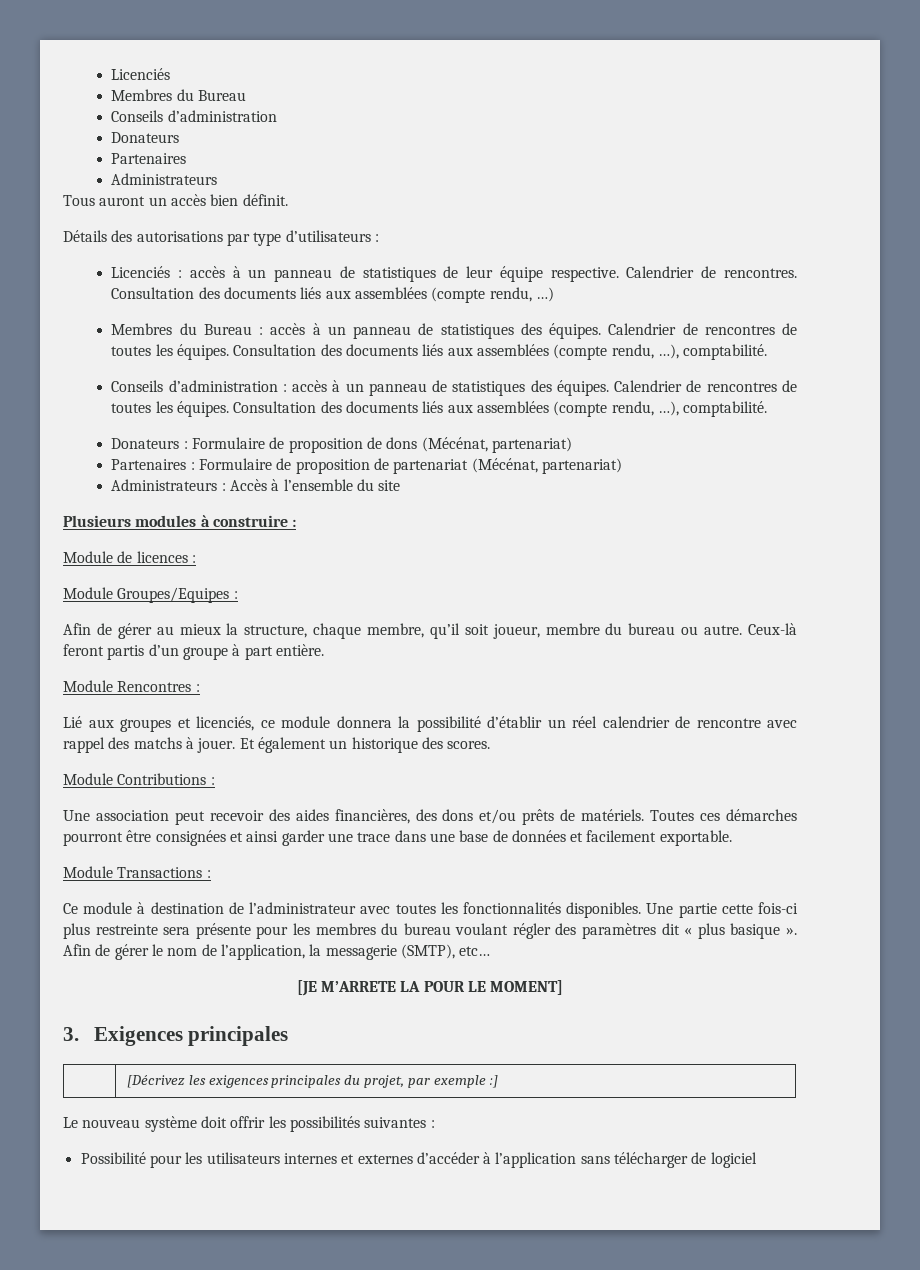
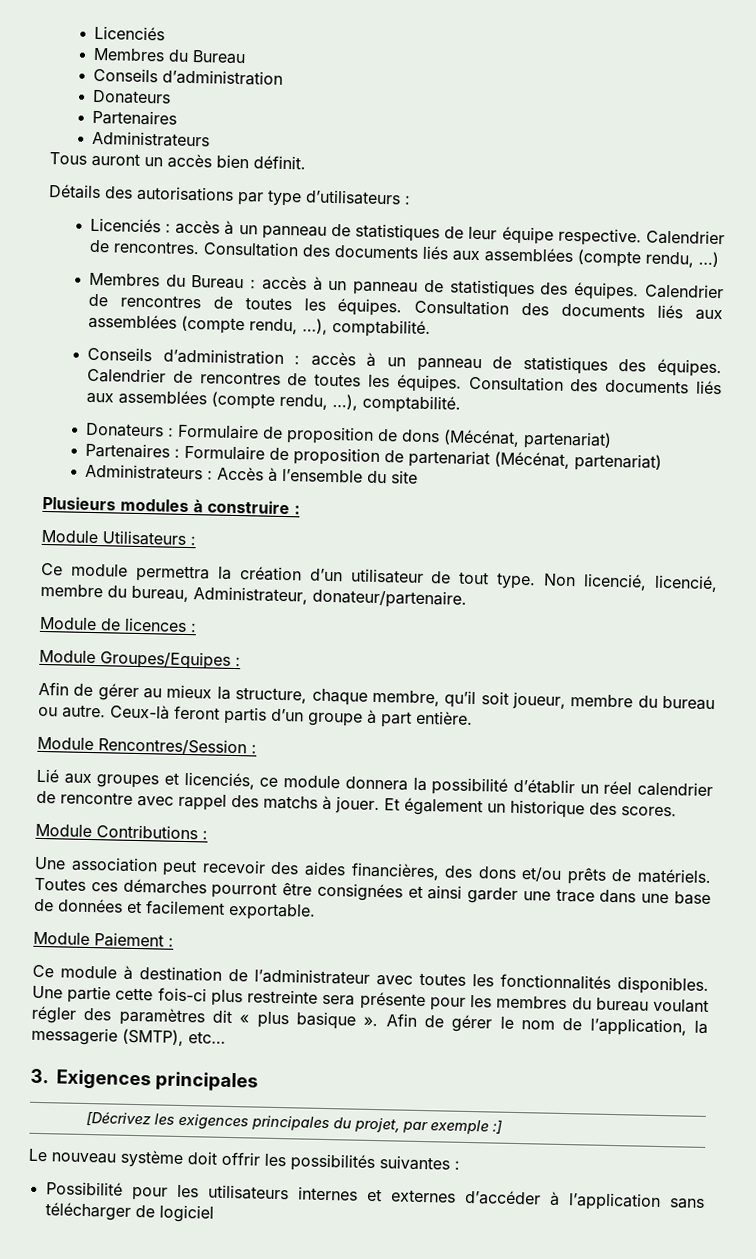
(297, 523) none -> [41,529,196,546] [41,562,718,593] [40,583,467,609] // Module Utilisateurs : // Ce module permettra la création d’un utilisateur de tout type. Non licencié, licencié, membre du bureau, Administrateur, donateur/partenaire.
[117,681,192,692] Rencontres -> [98,737,247,756] Rencontres/Session
[117,867,203,878] Transactions -> [94,932,164,948] Paiement
[296,980,564,996] // [JE M’ARRETE LA POUR LE MOMENT] -> (226, 1037) none

